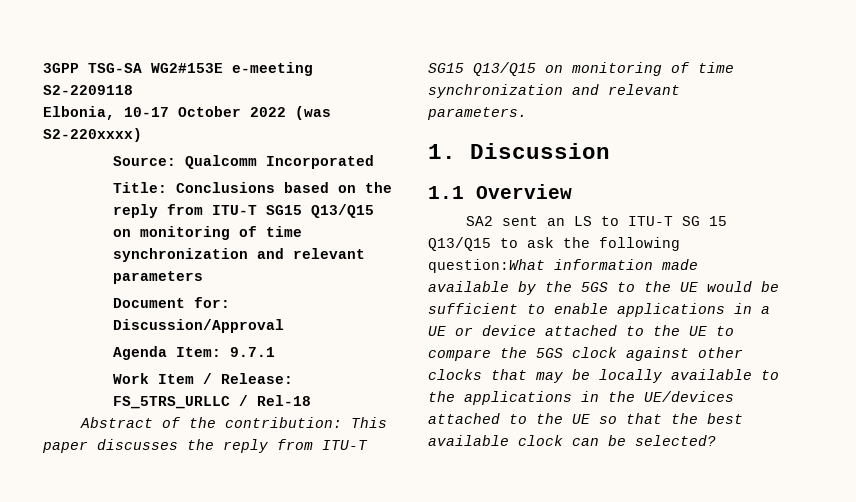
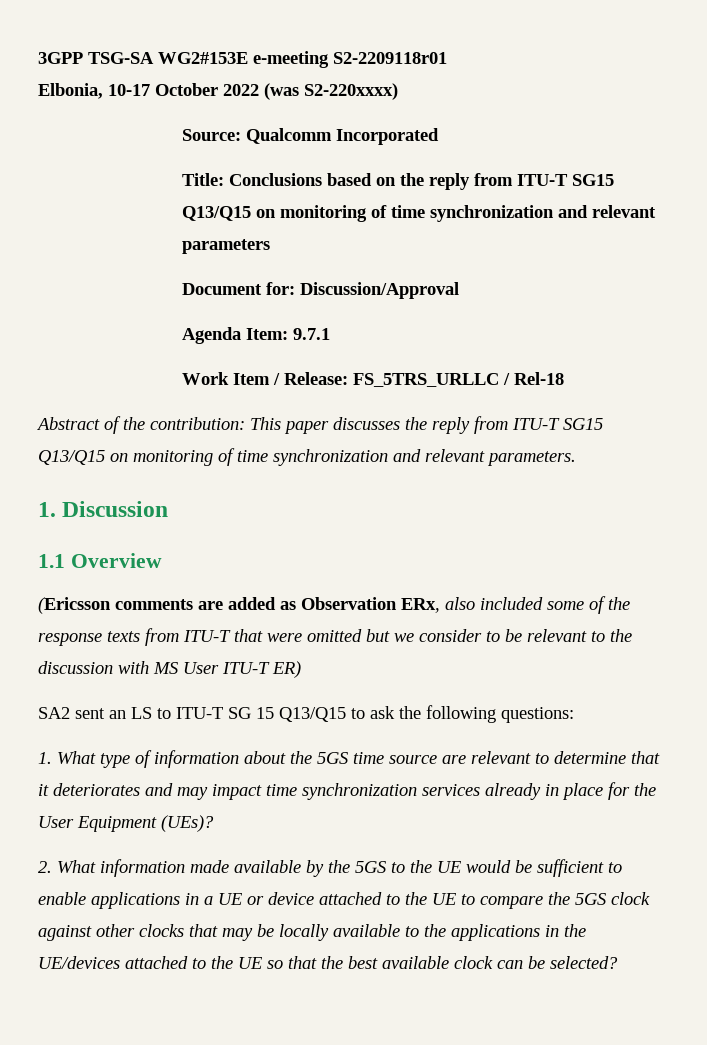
[43,85,133,95] S2-2209118 -> [333,52,447,64] S2-2209118r01
(572, 191) none -> [38,596,630,614] [38,628,632,646] [38,661,301,678] // (Ericsson comments are added as Observation ERx, also included some of the response texts from ITU-T that were omitted but we consider to be relevant to the discussion with MS User ITU-T ER)
[428,259,545,273] question:What -> [501,707,574,723] [38,750,660,768] [38,782,656,800] [38,815,214,832] [38,860,96,873] questions: // 1. What type of information about the 5GS time source are relevant to determine that it deteriorates and may impact time synchronization services already in place for the User Equipment (UEs)? // 2. What

